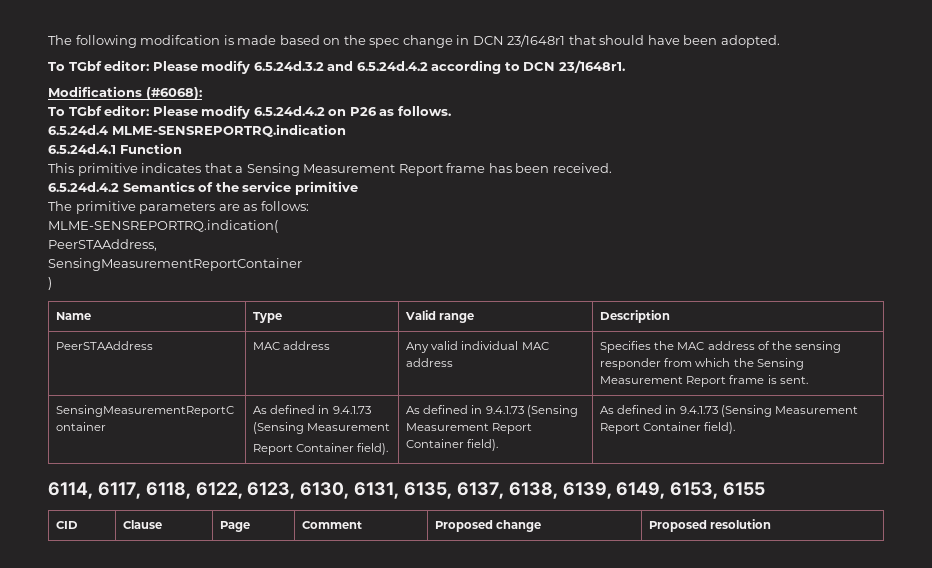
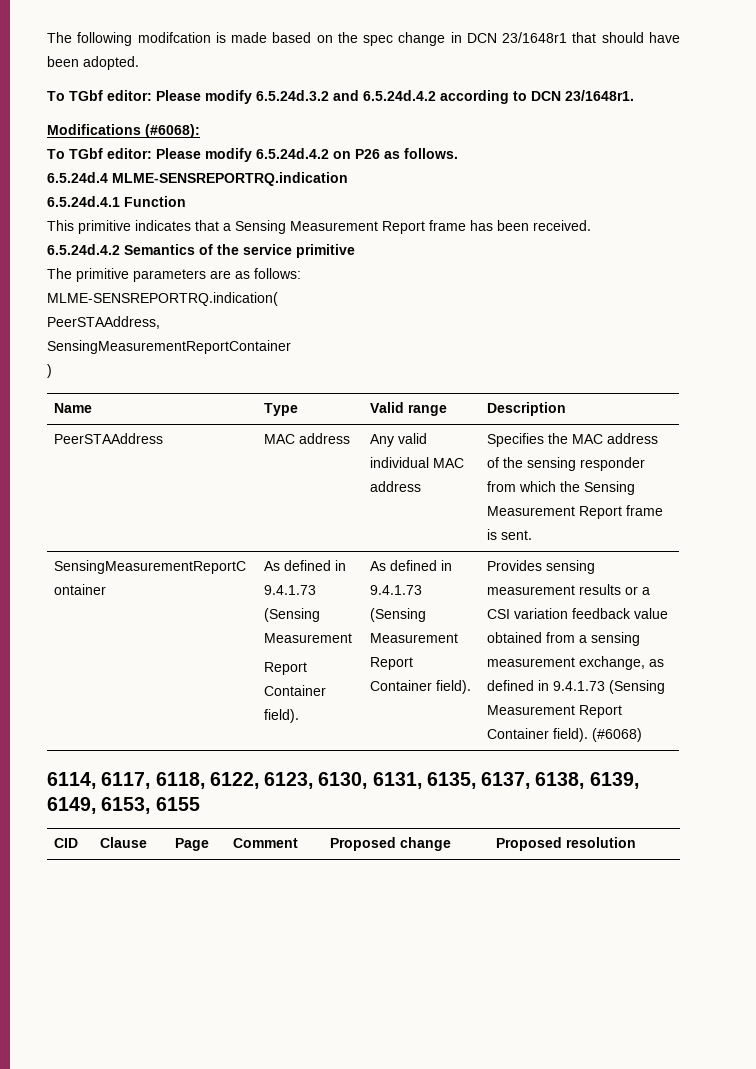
[600,405,858,417] [600,422,736,434] As defined in 9.4.1.73 (Sensing Measurement Report Container field). -> [486,560,595,574] [486,584,650,595] [486,608,668,619] [486,632,640,646] [486,656,664,670] [486,680,665,694] [486,705,622,718] [486,728,642,742] Provides sensing measurement results or a CSI variation feedback value obtained from a sensing measurement exchange, as defined in 9.4.1.73 (Sensing Measurement Report Container field). (#6068)

